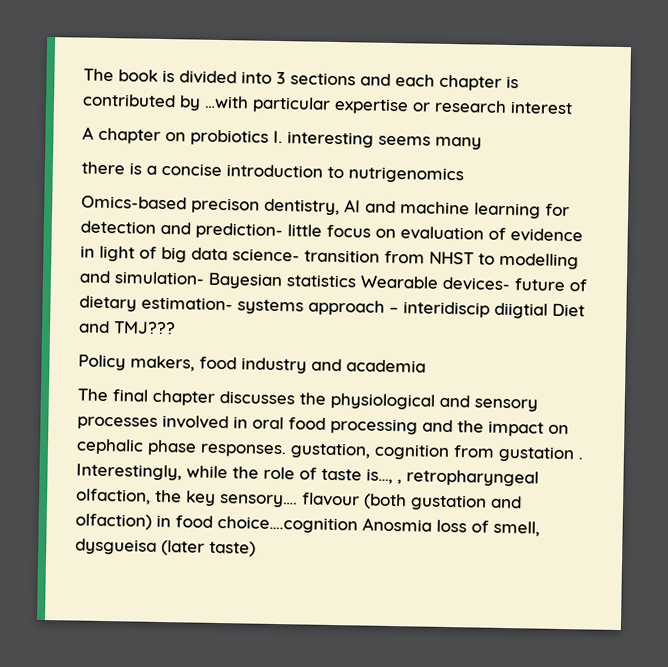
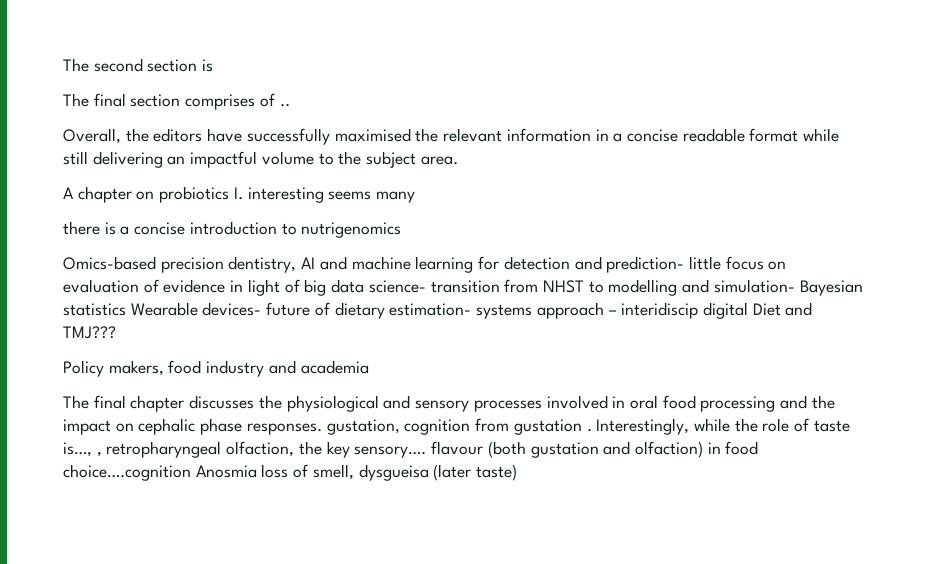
[83,68,519,91] [82,93,573,115] The book is divided into 3 sections and each chapter is contributed by …with particular expertise or research interest -> [63,58,214,72] [63,93,290,110] [63,128,840,145] [63,151,458,168] The second section is // The final section comprises of .. // Overall, the editors have successfully maximised the relevant information in a concise readable format while still delivering an impactful volume to the subject area.
[191,197,260,214] precison -> [160,257,224,273] precision
[494,302,548,319] diigtial -> [702,302,748,319] digital

